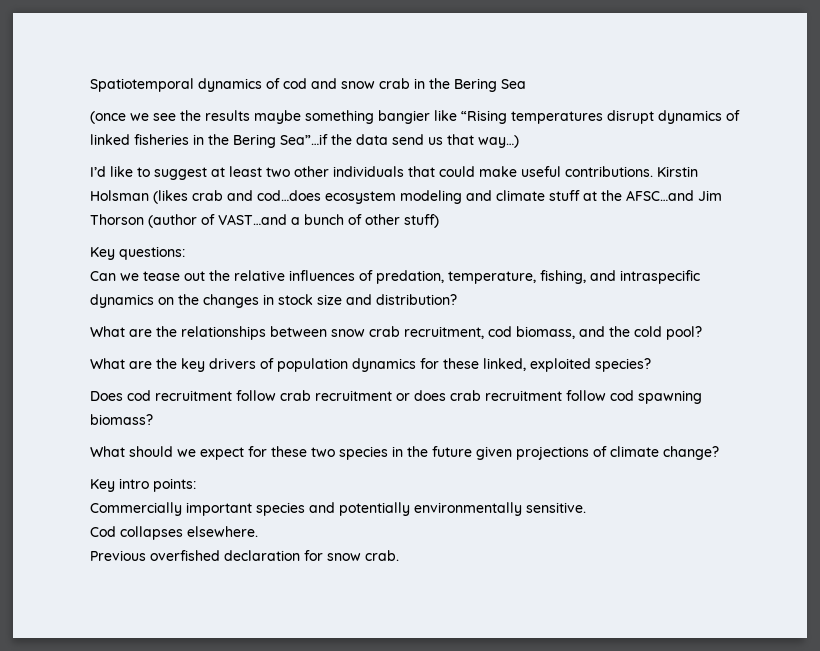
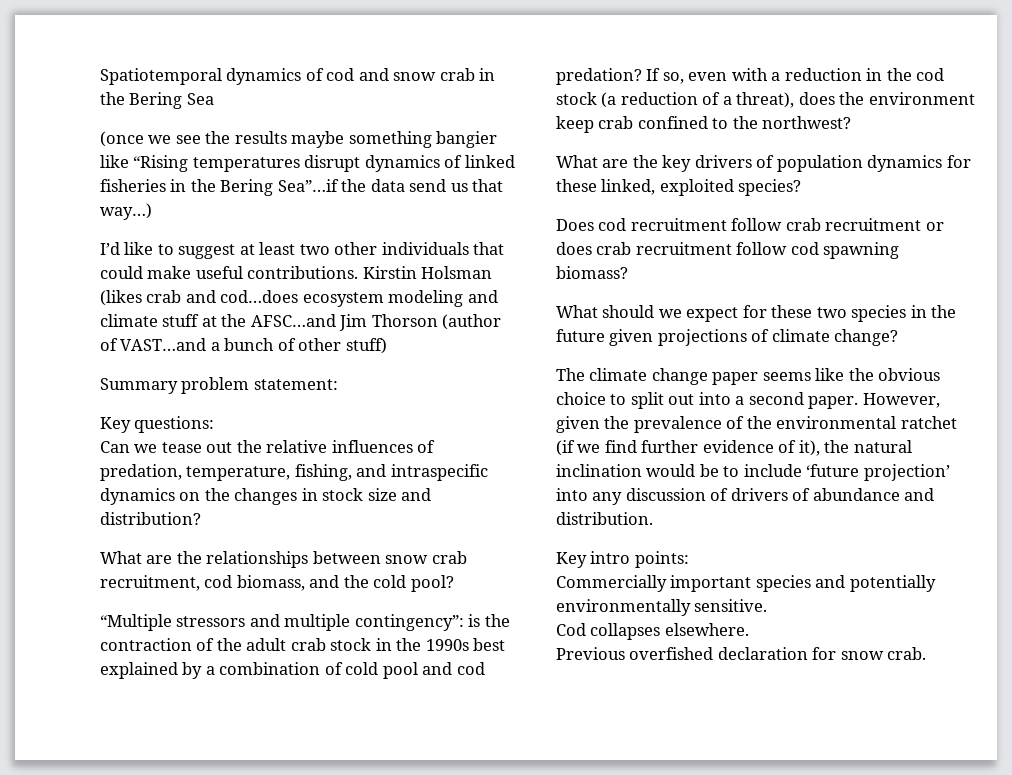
(439, 221) none -> [100,377,338,394] // Summary problem statement:
(702, 333) none -> [100,614,510,631] [100,638,506,651] [100,662,485,679] [556,68,945,85] [556,92,975,108] [556,116,852,133] // “Multiple stressors and multiple contingency”: is the contraction of the adult crab stock in the 1990s best explained by a combination of cold pool and cod predation? If so, even with a reduction in the cod stock (a reduction of a threat), does the environment keep crab confined to the northwest?
(719, 453) none -> [556,368,941,385] [556,392,940,409] [556,416,957,433] [556,440,912,456] [556,464,950,481] [556,488,935,505] [556,512,653,525] // The climate change paper seems like the obvious choice to split out into a second paper. However, given the prevalence of the environmental ratchet (if we find further evidence of it), the natural inclination would be to include ‘future projection’ into any discussion of drivers of abundance and distribution.

